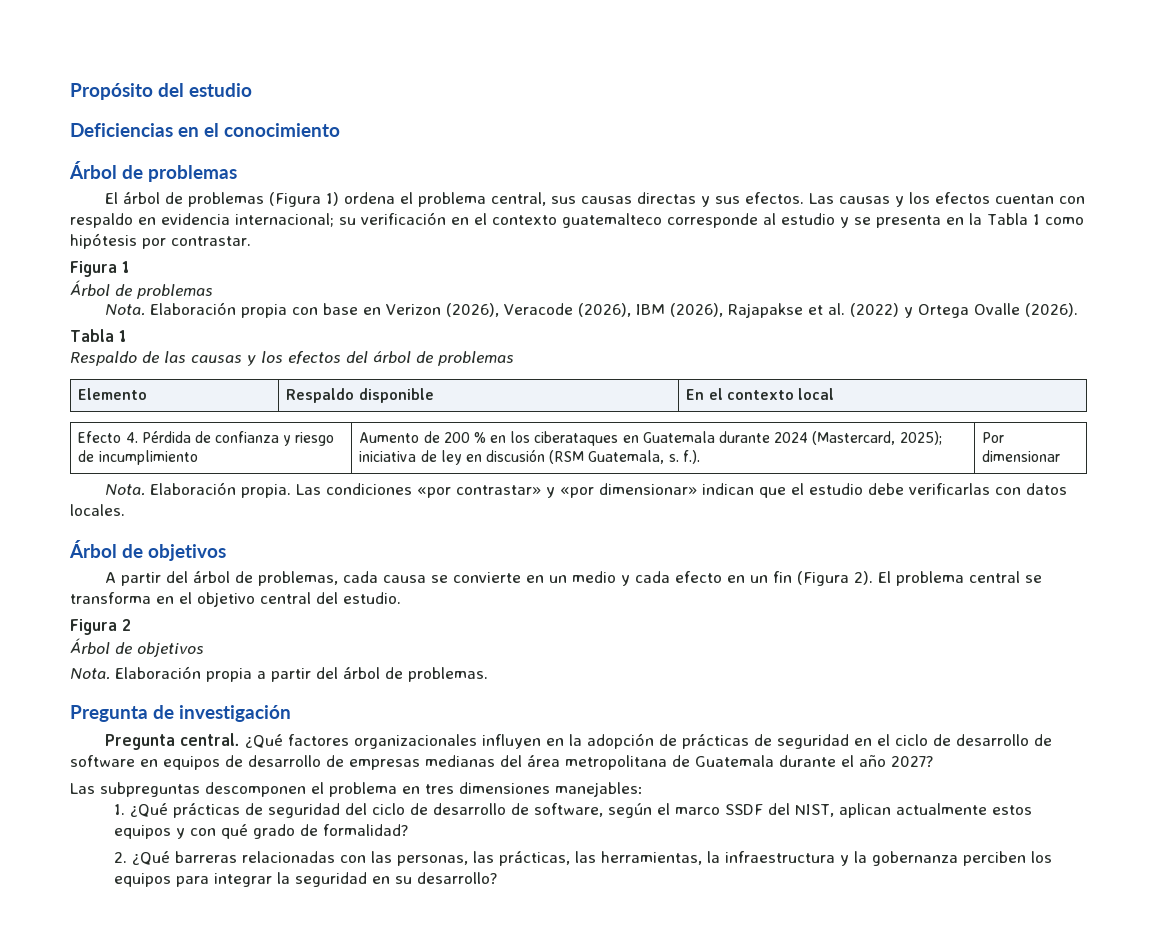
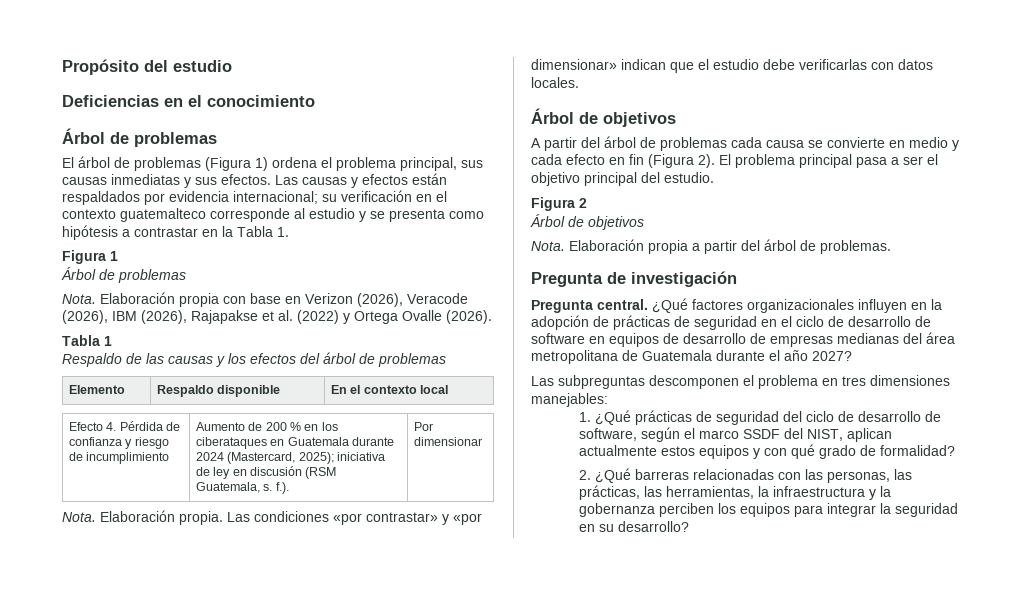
[491,192,547,206] central, -> [400,157,457,171] principal,
[637,192,697,204] directas -> [111,174,180,185] inmediatas
[909,192,1086,204] [70,213,156,228] los efectos cuentan con respaldo en -> [362,173,447,185] [62,191,165,205] efectos están respaldados por
[946,213,1084,225] [70,233,251,249] en la Tabla 1 como hipótesis por contrastar. -> [449,211,484,219] [62,225,289,240] como hipótesis a contrastar en la Tabla 1.
[258,571,339,586] problemas, -> [660,137,727,151] problemas
[549,575,568,583] un -> (905, 144) none
[750,575,769,583] un -> (625, 161) none
[969,571,1043,583] [70,592,174,604] central se transforma en -> [799,154,923,168] principal pasa a ser
[260,592,311,604] central -> [584,172,637,186] principal

